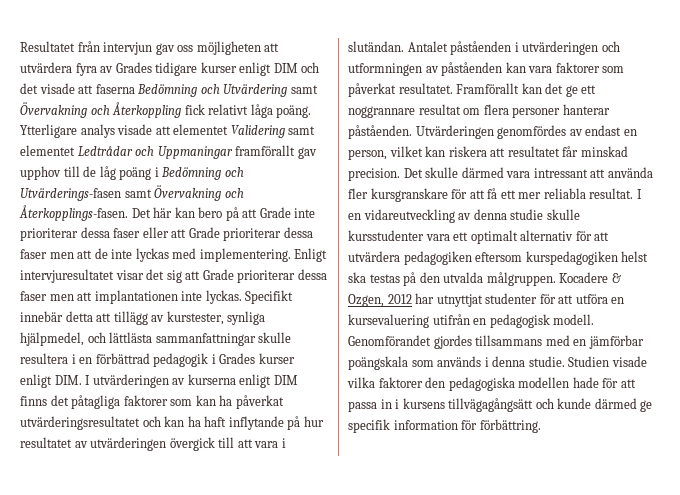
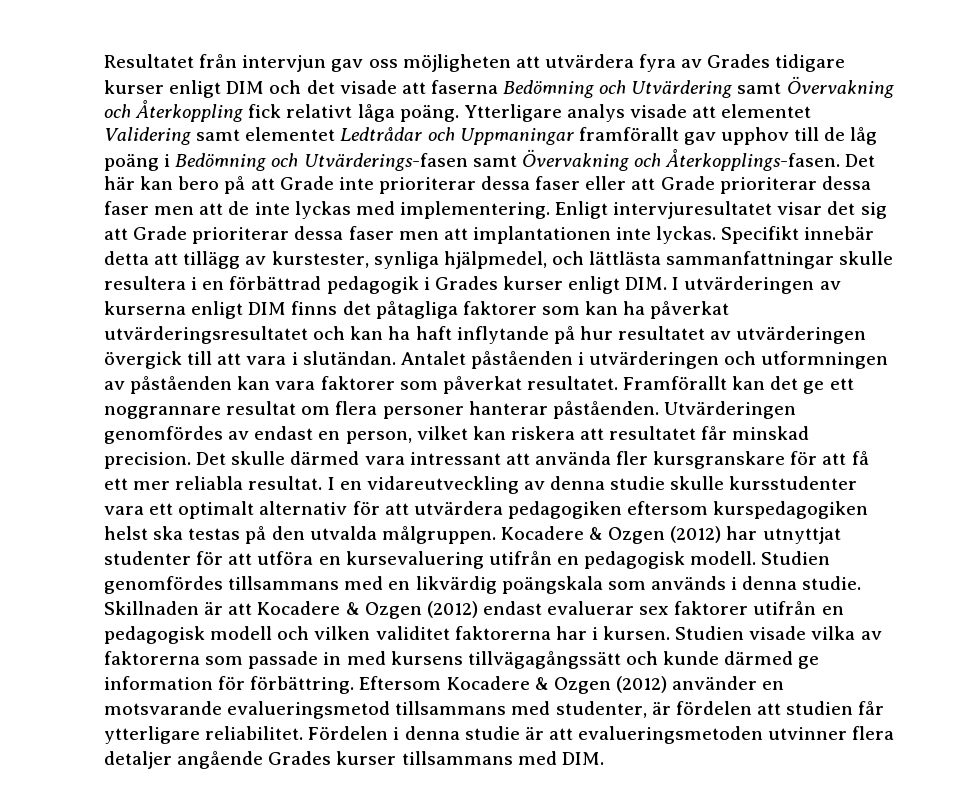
[348,294,412,307] Ozgen, 2012 -> [608,526,722,544] Ozgen (2012)
[348,335,472,349] Genomförandet gjordes -> [761,551,831,565] [104,576,223,594] Studien genomfördes
[588,335,644,349] jämförbar -> [415,576,497,594] likvärdig
[568,356,647,367] [347,377,636,391] [348,398,534,412] Studien visade vilka faktorer den pedagogiska modellen hade för att passa in i kursens tillvägagångsätt -> [104,601,844,619] [104,626,882,644] [104,651,621,669] Skillnaden är att Kocadere & Ozgen (2012) endast evaluerar sex faktorer utifrån en pedagogisk modell och vilken validitet faktorerna har i kursen. Studien visade vilka av faktorerna som passade in med kursens tillvägagångssätt
[348,419,390,433] specifik -> (820, 662) none
(541, 426) none -> [359,676,785,694] [104,701,885,719] [104,726,895,744] [104,751,604,769] Eftersom Kocadere & Ozgen (2012) använder en motsvarande evalueringsmetod tillsammans med studenter, är fördelen att studien får ytterligare reliabilitet. Fördelen i denna studie är att evalueringsmetoden utvinner flera detaljer angående Grades kurser tillsammans med DIM.

